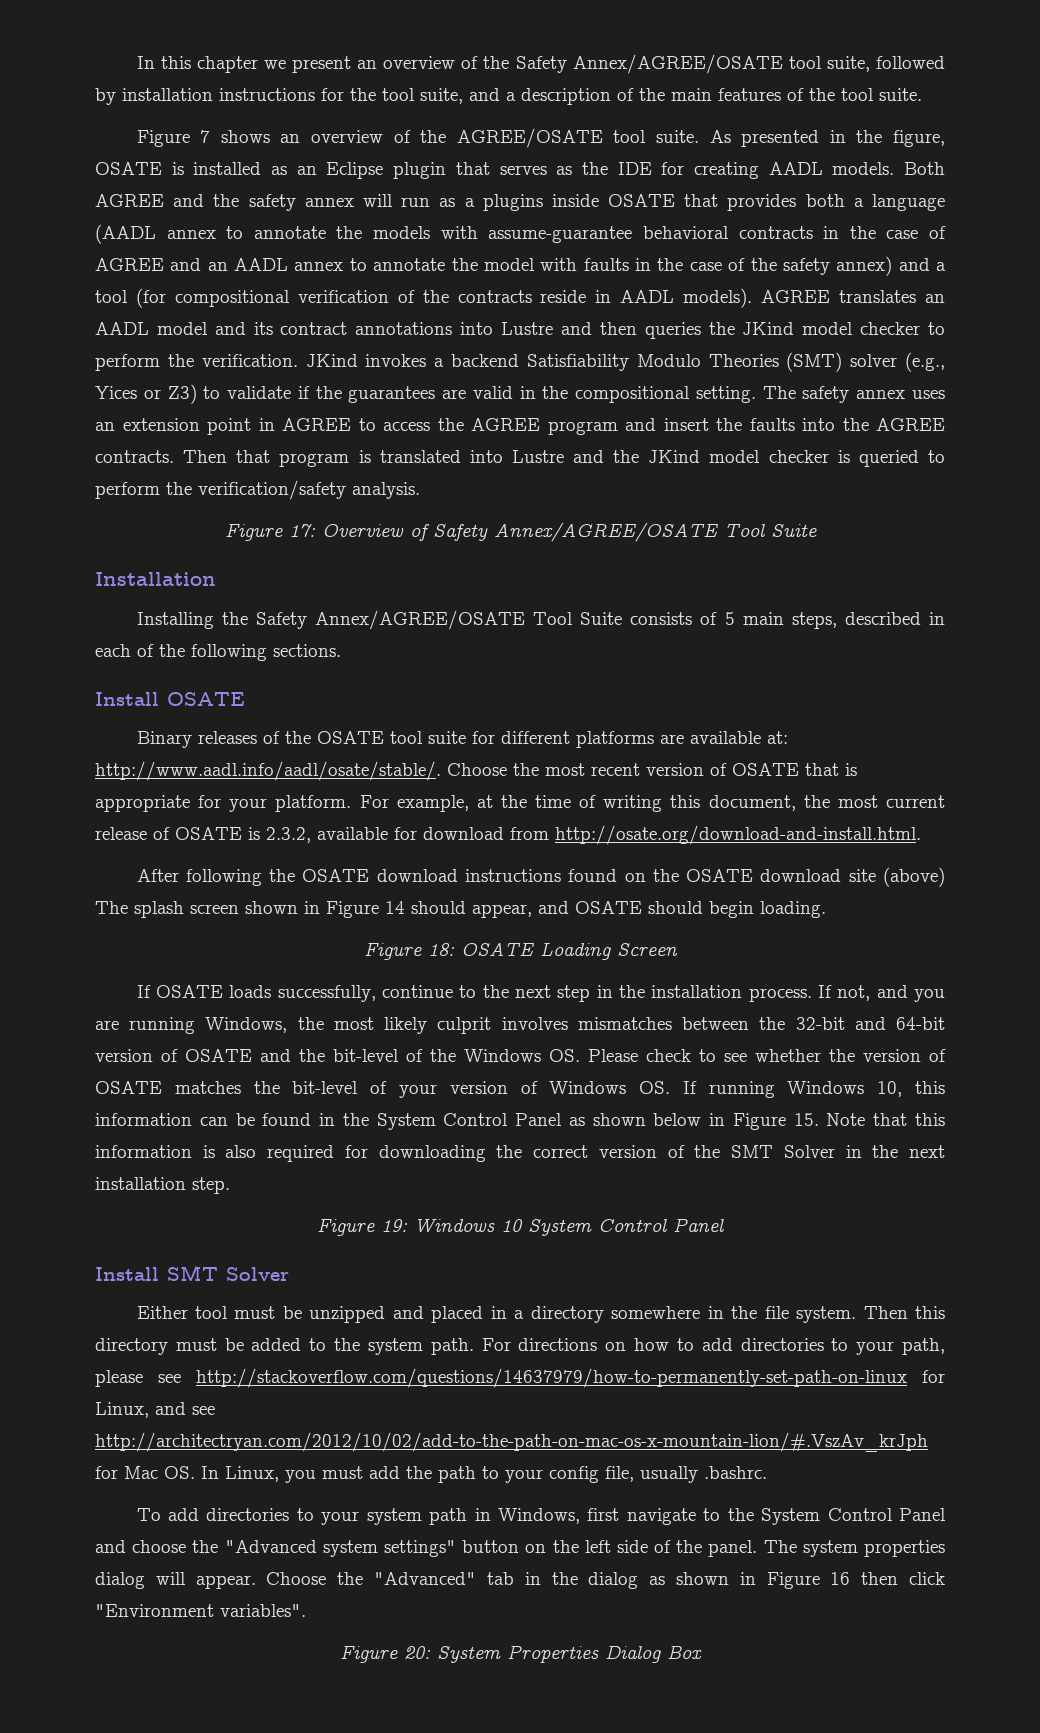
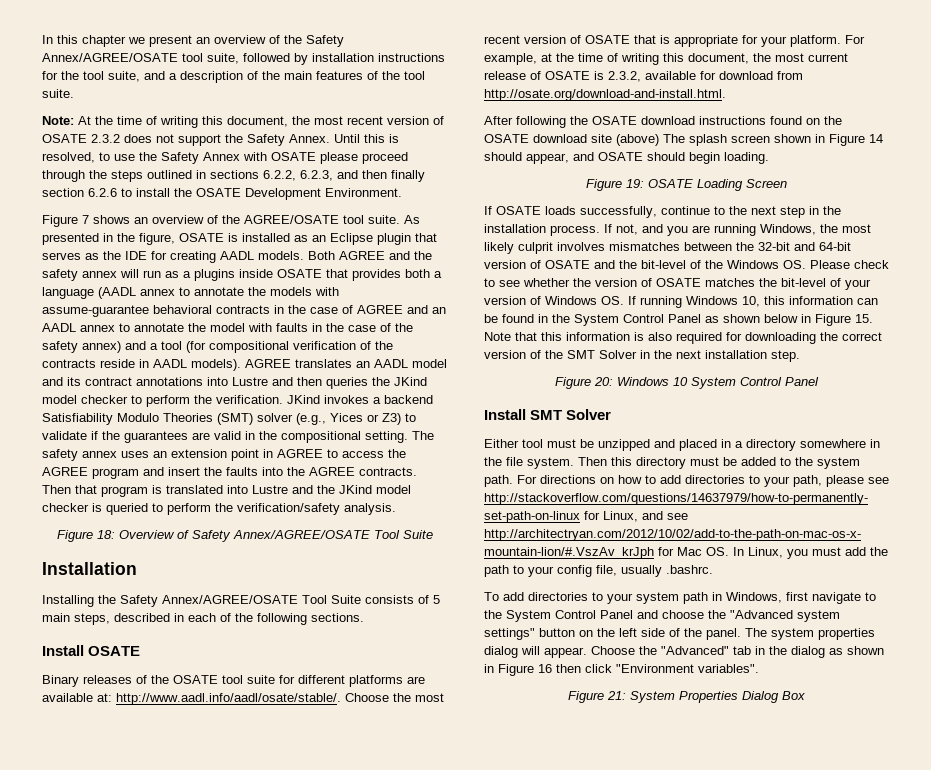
(922, 94) none -> [42,116,444,128] [42,134,399,146] [42,152,408,164] [42,170,425,182] [42,188,402,200] // Note: At the time of writing this document, the most recent version of OSATE 2.3.2 does not support the Safety Annex. Until this is resolved, to use the Safety Annex with OSATE please proceed through the steps outlined in sections 6.2.2, 6.2.3, and then finally section 6.2.6 to install the OSATE Development Environment.
[288,524,316,537] 17: -> [96,530,115,539] 18:
[427,943,455,956] 18: -> [626,179,644,188] 19:
[381,1219,408,1232] 19: -> [594,377,613,386] 20:
[404,1646,431,1659] 20: -> [607,691,626,700] 21:

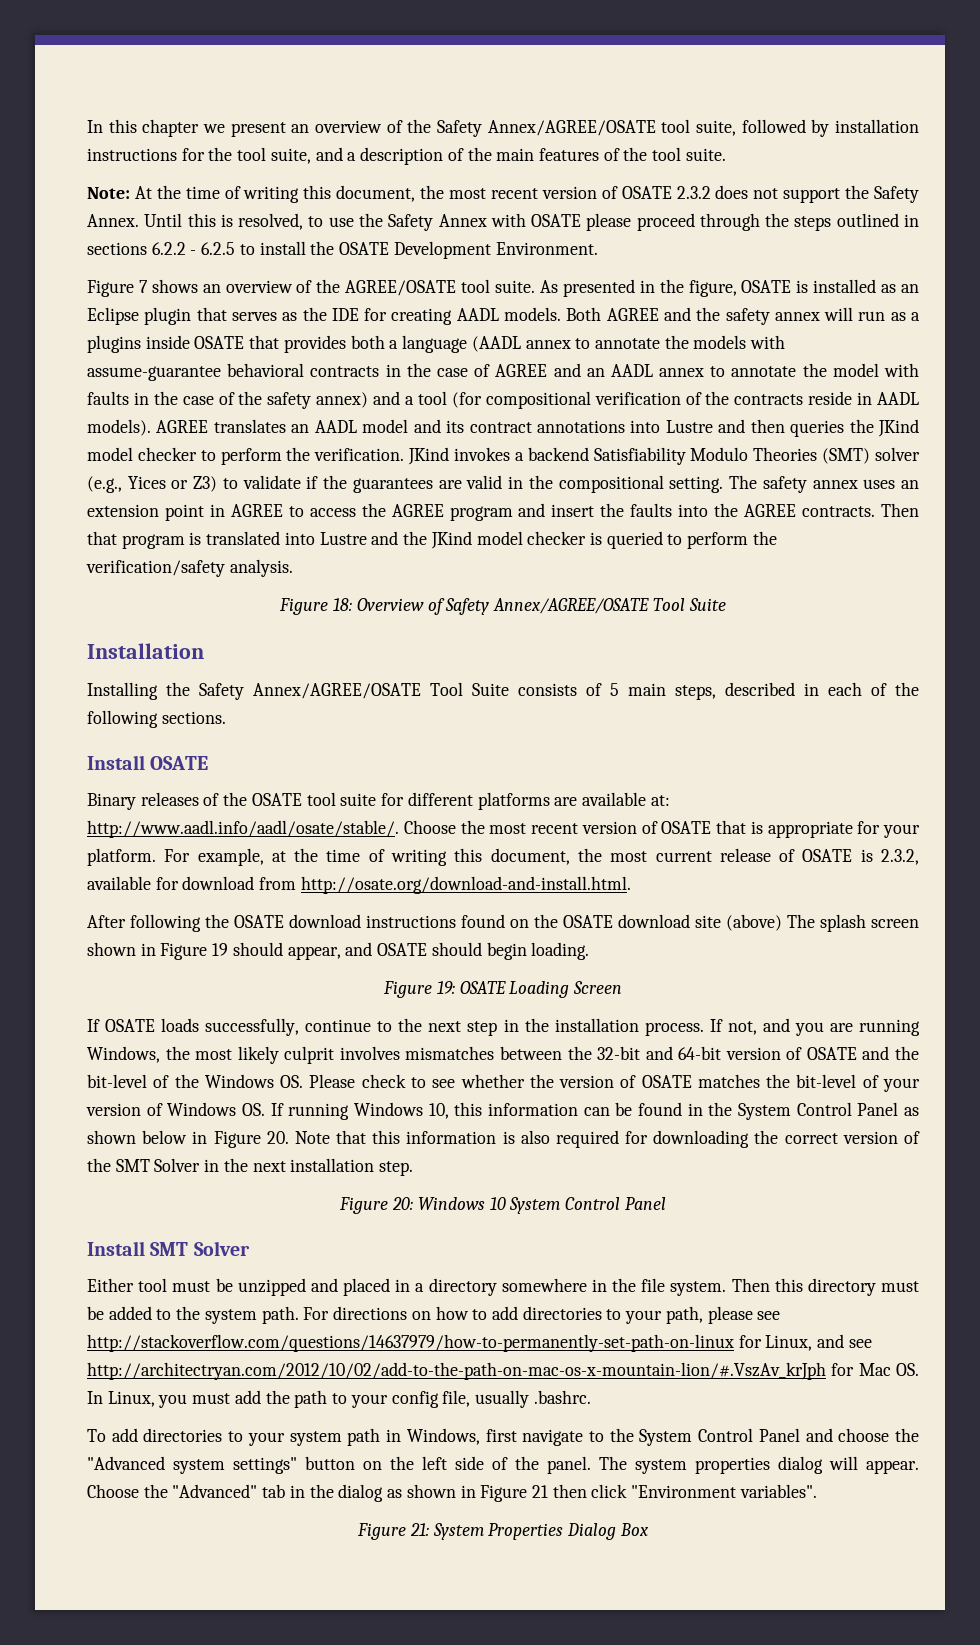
[263,170,425,182] [42,188,117,197] 6.2.2, 6.2.3, and then finally section 6.2.6 -> [151,242,236,255] 6.2.2 - 6.2.5
[869,134,883,143] 14 -> [212,943,229,956] 19
[855,314,873,323] 15. -> [266,1131,289,1144] 20.
[538,664,552,673] 16 -> [531,1485,548,1498] 21

